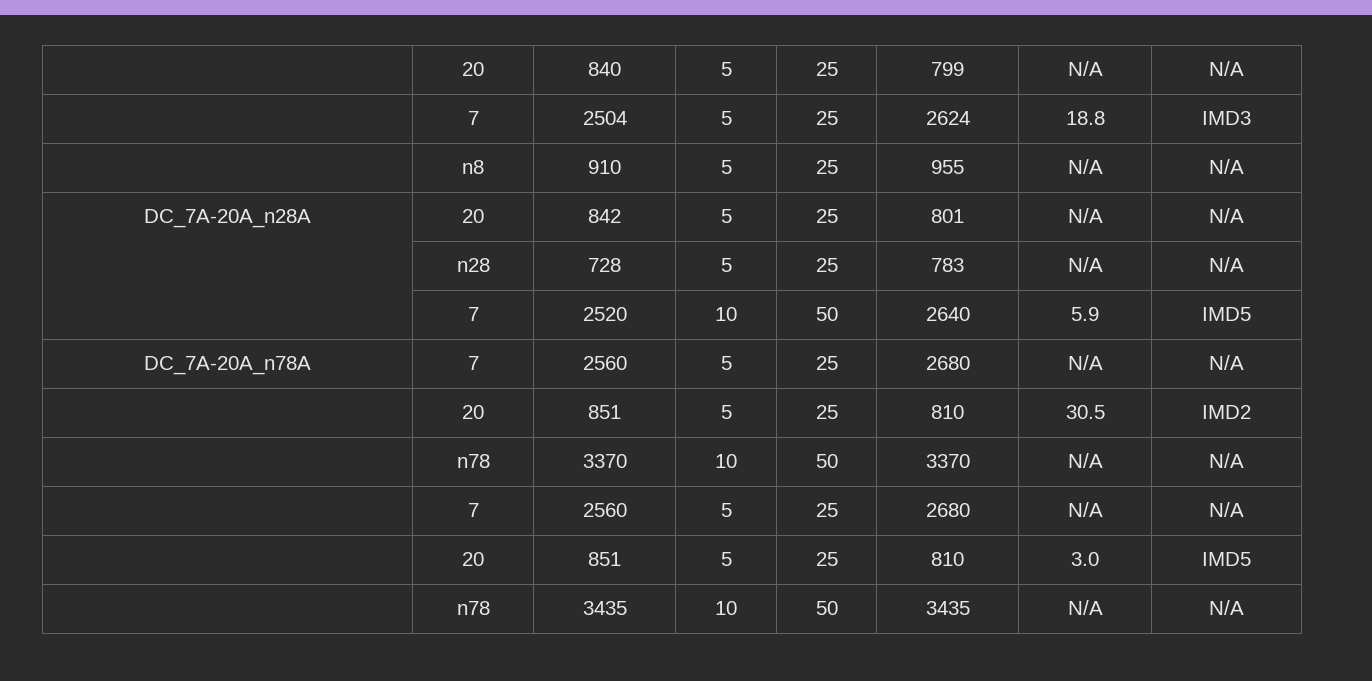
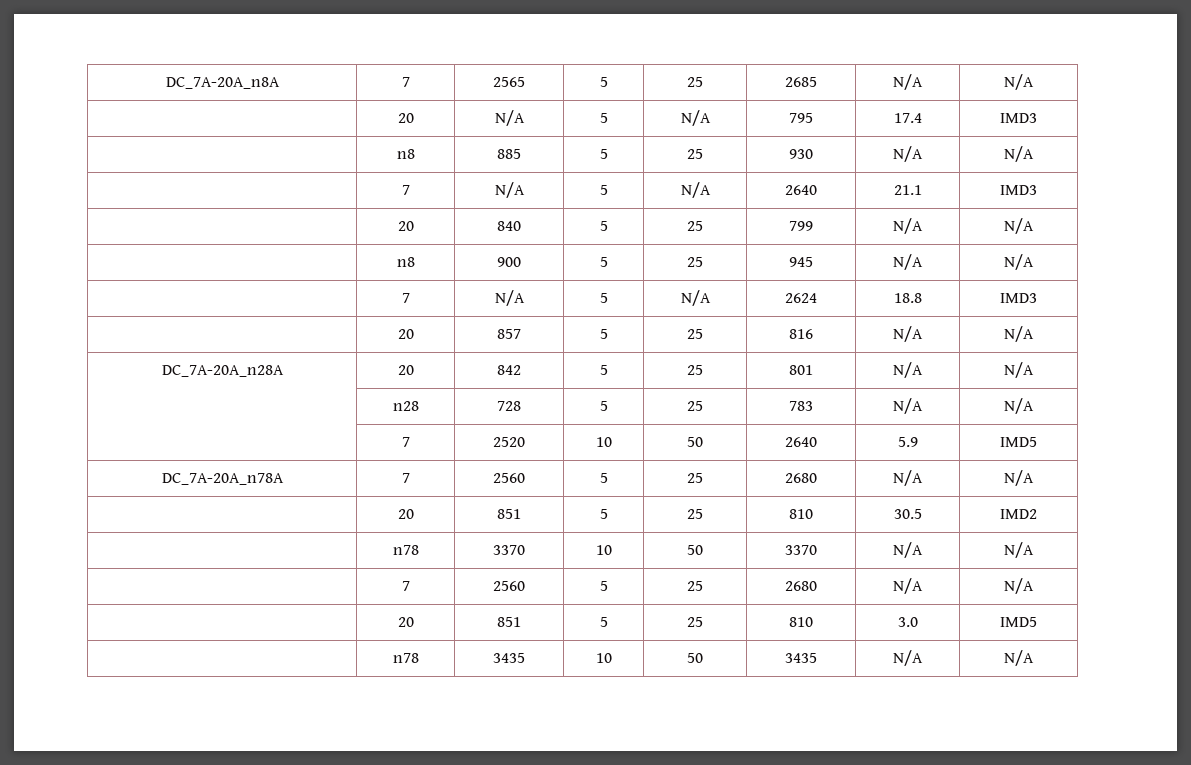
(462, 69) none -> [165,77,280,89] [401,77,410,87] [493,77,525,87] [599,77,608,87] [687,77,703,87] [785,77,817,87] [893,74,923,90] [1004,74,1034,90] [397,113,414,123] [494,110,525,126] [599,113,608,123] [680,110,711,126] [789,113,813,123] [893,113,922,123] [1000,113,1037,123] [396,149,415,159] [497,149,521,159] [599,149,608,159] [687,149,703,159] [789,149,813,159] [893,146,923,162] [1004,146,1034,162] [401,185,410,195] [494,182,525,198] [599,185,608,195] [680,182,711,198] [785,185,817,195] [893,185,922,195] [1000,185,1037,195] DC_7A-20A_n8A | 7 | 2565 | 5 | 25 | 2685 | N/A | N/A // | 20 | N/A | 5 | N/A | 795 | 17.4 | IMD3 // | n8 | 885 | 5 | 25 | 930 | N/A | N/A // | 7 | N/A | 5 | N/A | 2640 | 21.1 | IMD3 //
[467,111,479,125] [582,111,627,125] [720,111,732,125] [815,111,838,125] 7 | 2504 | 5 | 25 -> [396,257,415,267] [497,257,521,267] [599,257,608,267] [687,257,703,267] [789,257,813,267] [893,254,923,270] [1004,254,1034,270] [401,293,410,303] [494,290,525,306] [599,293,608,303] [680,290,711,306] n8 | 900 | 5 | 25 | 945 | N/A | N/A // | 7 | N/A | 5 | N/A
[462,160,484,174] [588,160,621,174] [720,160,732,174] [815,160,838,174] [931,160,964,174] n8 | 910 | 5 | 25 | 955 -> [397,329,414,339] [497,329,521,339] [599,329,608,339] [687,329,703,339] [789,329,813,339] 20 | 857 | 5 | 25 | 816

